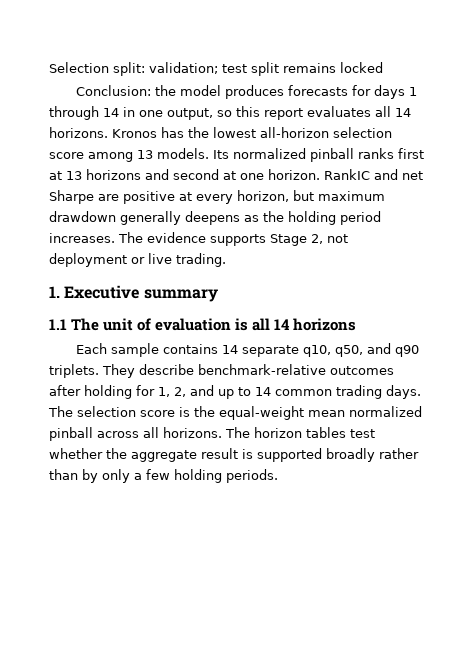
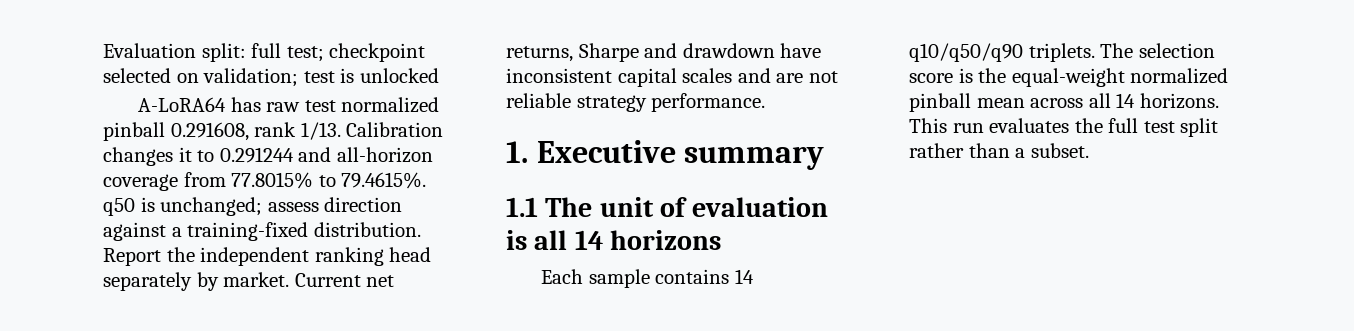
[49,62,383,76] [75,85,417,99] [49,106,411,120] [49,127,392,138] [49,148,424,162] [49,169,423,180] [49,190,385,204] [49,211,381,225] [49,232,348,246] [49,253,226,267] Selection split: validation; test split remains locked // Conclusion: the model produces forecasts for days 1 through 14 in one output, so this report evaluates all 14 horizons. Kronos has the lowest all-horizon selection score among 13 models. Its normalized pinball ranks first at 13 horizons and second at one horizon. RankIC and net Sharpe are positive at every horizon, but maximum drawdown generally deepens as the holding period increases. The evidence supports Stage 2, not deployment or live trading. -> [103,43,426,62] [103,68,439,87] [138,97,440,113] [103,122,444,141] [103,147,433,166] [103,172,427,191] [103,197,403,216] [103,222,421,241] [103,247,432,266] [103,272,395,291] [506,43,822,62] [506,68,838,87] [506,93,766,112] Evaluation split: full test; checkpoint selected on validation; test is unlocked // A-LoRA64 has raw test normalized pinball 0.291608, rank 1/13. Calibration changes it to 0.291244 and all-horizon coverage from 77.8015% to 79.4615%. q50 is unchanged; assess direction against a training-fixed distribution. Report the independent ranking head separately by market. Current net returns, Sharpe and drawdown have inconsistent capital scales and are not reliable strategy performance.
[241,343,419,357] [49,364,394,378] [49,385,421,399] separate q10, q50, and q90 triplets. They describe benchmark-relative outcomes after holding for 1, 2, and up to 14 common trading days. -> [909,43,1095,62] q10/q50/q90 triplets.
[308,406,422,417] [49,427,93,441] mean normalized pinball -> [1130,68,1229,84] [909,93,1025,112] normalized pinball mean
[163,427,375,438] [49,448,419,462] [49,469,278,483] horizons. The horizon tables test whether the aggregate result is supported broadly rather than by only a few holding periods. -> [1116,93,1219,109] [909,118,1219,137] [909,143,1089,158] 14 horizons. This run evaluates the full test split rather than a subset.

